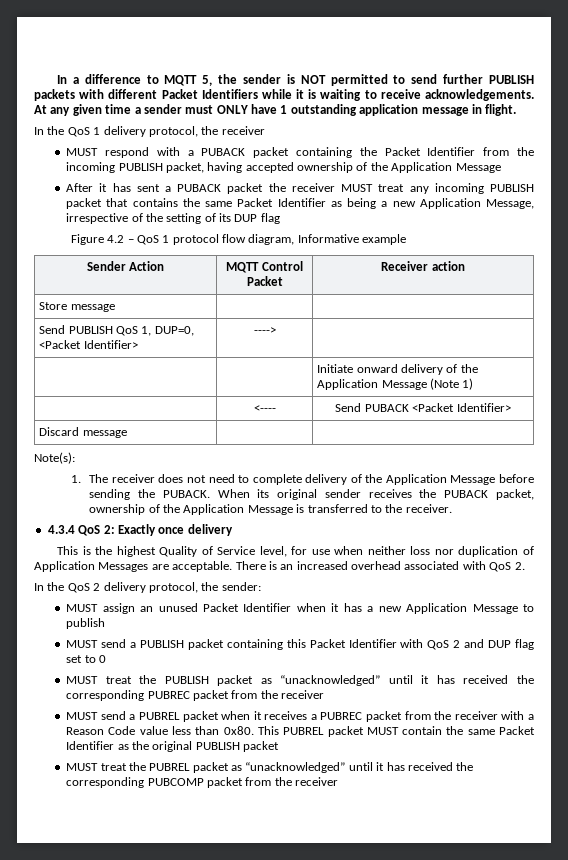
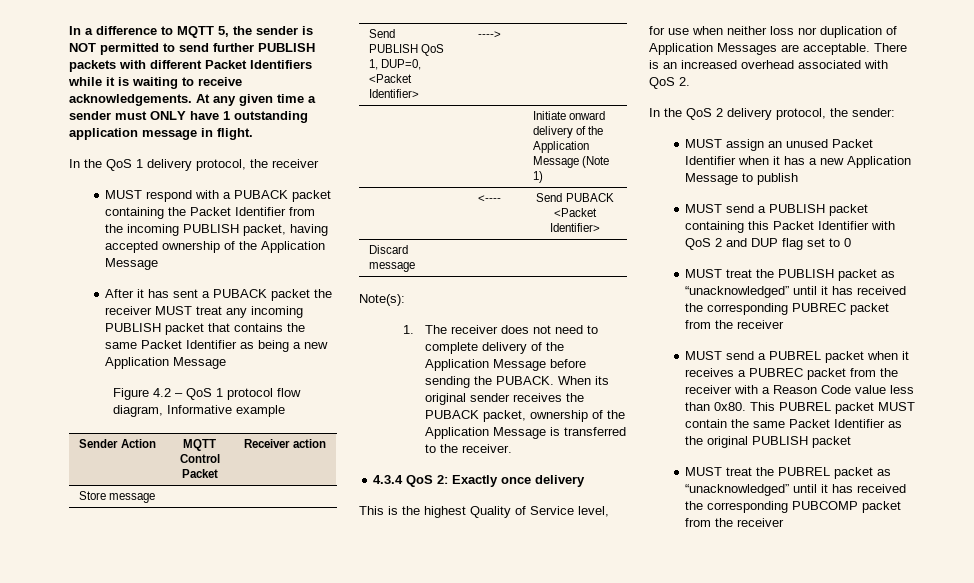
[486,199,534,209] [66,213,280,224] Message, irrespective of the setting of its DUP flag -> [173,357,227,369] Message

